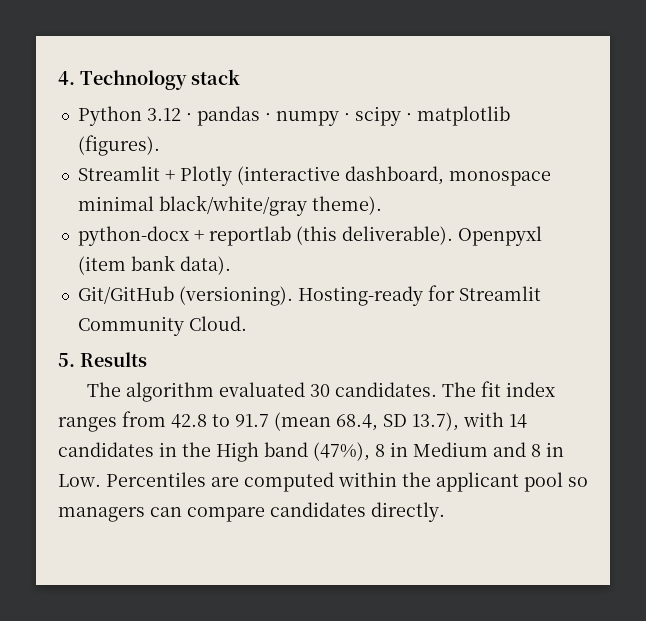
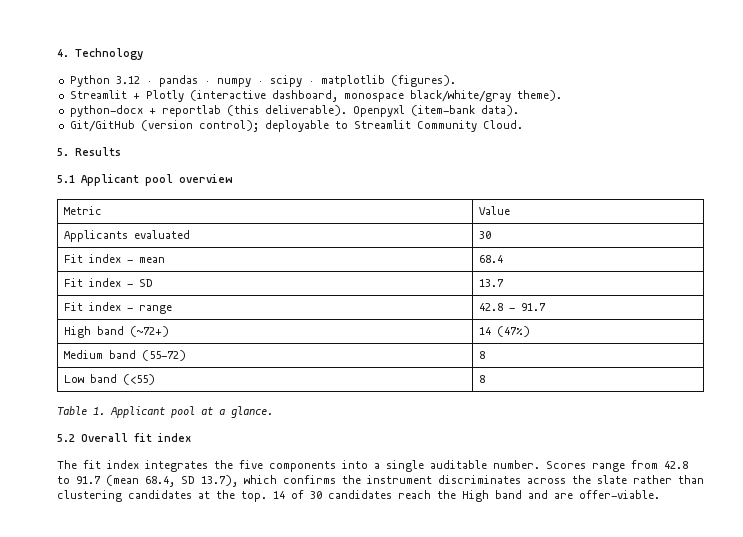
[191,69,240,85] stack -> (143, 54) none
[77,196,154,211] minimal -> (404, 97) none
[77,255,175,275] (item bank -> [410,105,475,116] (item-bank
[178,285,455,306] (versioning). Hosting-ready for -> [140,120,348,132] (version control); deployable to
[87,382,215,402] The algorithm -> [57,174,232,186] [64,206,103,215] [479,206,511,215] [64,230,129,242] 5.1 Applicant pool overview // Metric | Value // Applicants
[310,381,556,397] [58,417,117,432] 30 candidates. The fit index ranges -> [479,231,492,239] [64,254,166,263] [479,255,504,263] [64,278,154,287] [479,279,505,287] [64,302,173,314] [479,303,547,311] [64,326,170,338] [479,326,531,337] [64,350,187,361] [479,351,486,359] [64,374,156,385] [479,375,486,383] [57,406,273,418] [57,433,191,442] [57,460,625,472] | 30 // Fit index - mean | 68.4 // Fit index - SD | 13.7 // Fit index - range | 42.8 - 91.7 // High band (~72+) | 14 (47%) // Medium band (55-72) | 8 // Low band (<55) | 8 // Table 1. Applicant pool at a glance. // 5.2 Overall fit index // The fit index integrates the five components into a single auditable number. Scores range
[463,412,527,428] [58,442,564,462] [58,472,588,492] [58,502,445,522] with 14 candidates in the High band (47%), 8 in Medium and 8 in Low. Percentiles are computed within the applicant pool so managers can compare candidates directly. -> [244,475,704,484] [57,490,660,502] which confirms the instrument discriminates across the slate rather than clustering candidates at the top. 14 of 30 candidates reach the High band and are offer-viable.

